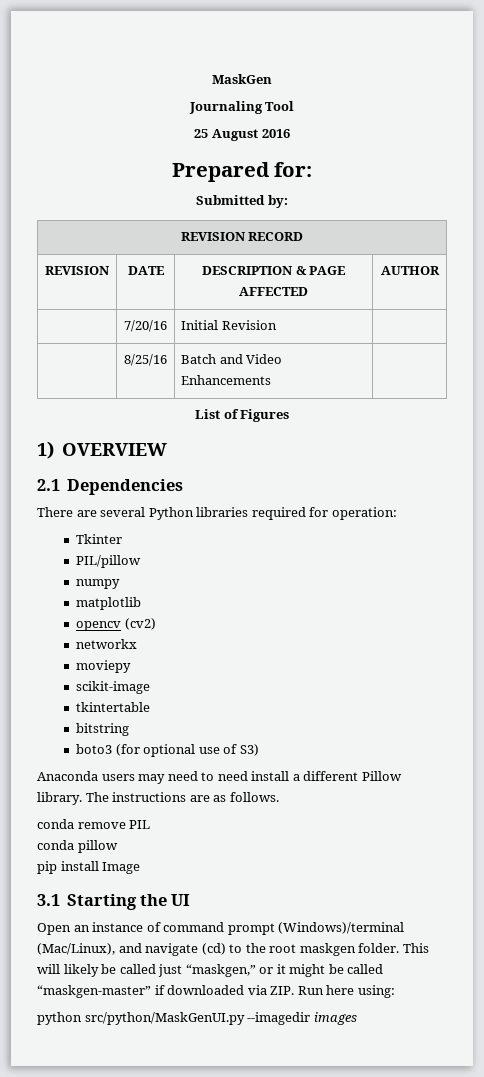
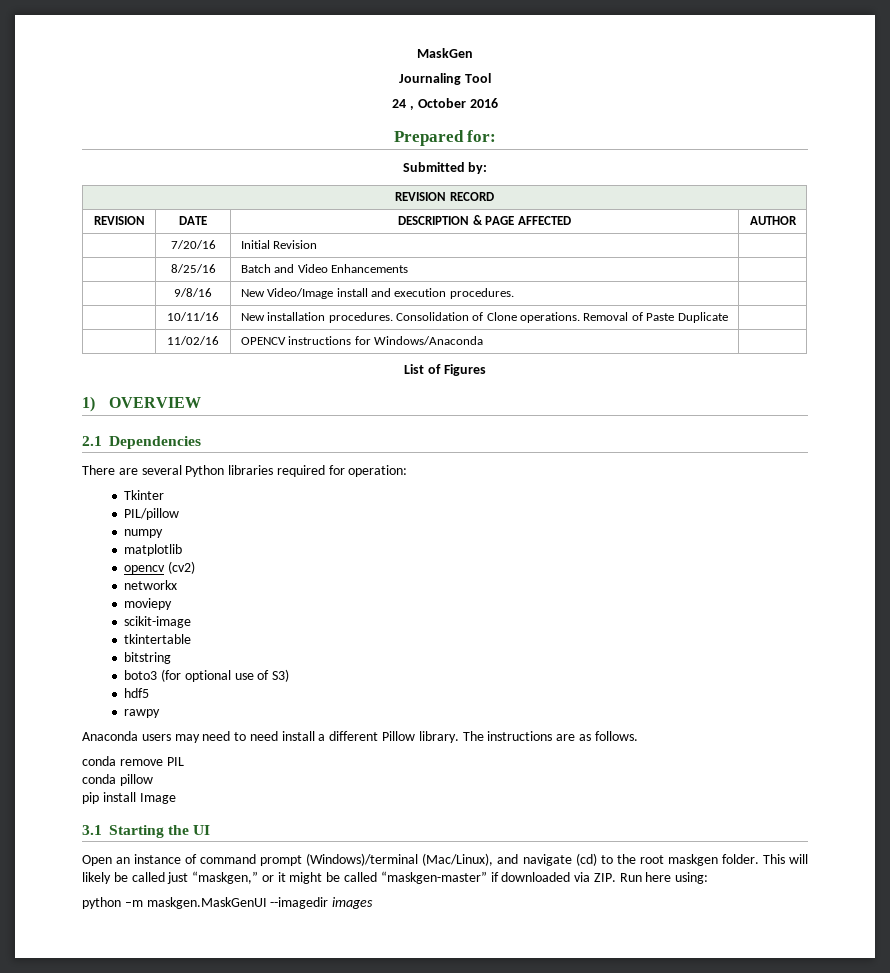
[194,129,258,141] 25 August -> [392,98,466,110] 24 , October
(272, 380) none -> [174,288,212,297] [240,288,514,299] [167,312,219,321] [240,312,728,323] [167,336,219,345] [240,336,483,345] // | 9/8/16 | New Video/Image install and execution procedures. | // | 10/11/16 | New installation procedures. Consolidation of Clone operations. Removal of Paste Duplicate | // | 11/02/16 | OPENCV instructions for Windows/Anaconda |
(259, 750) none -> [124,688,150,698] [124,709,161,718] // hdf5 // rawpy
[84,1012,245,1025] src/python/MaskGenUI.py -> [124,897,267,909] –m maskgen.MaskGenUI

